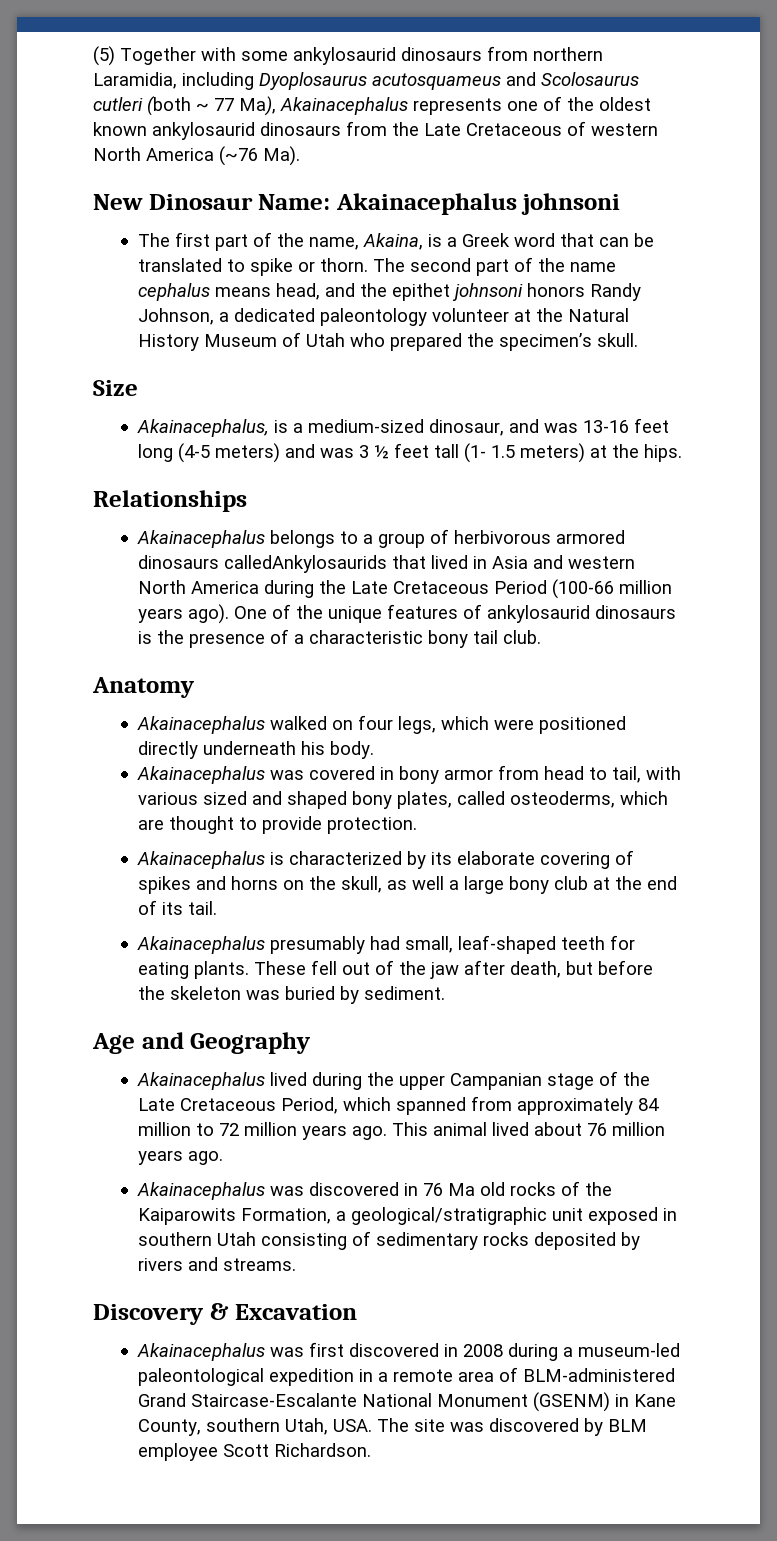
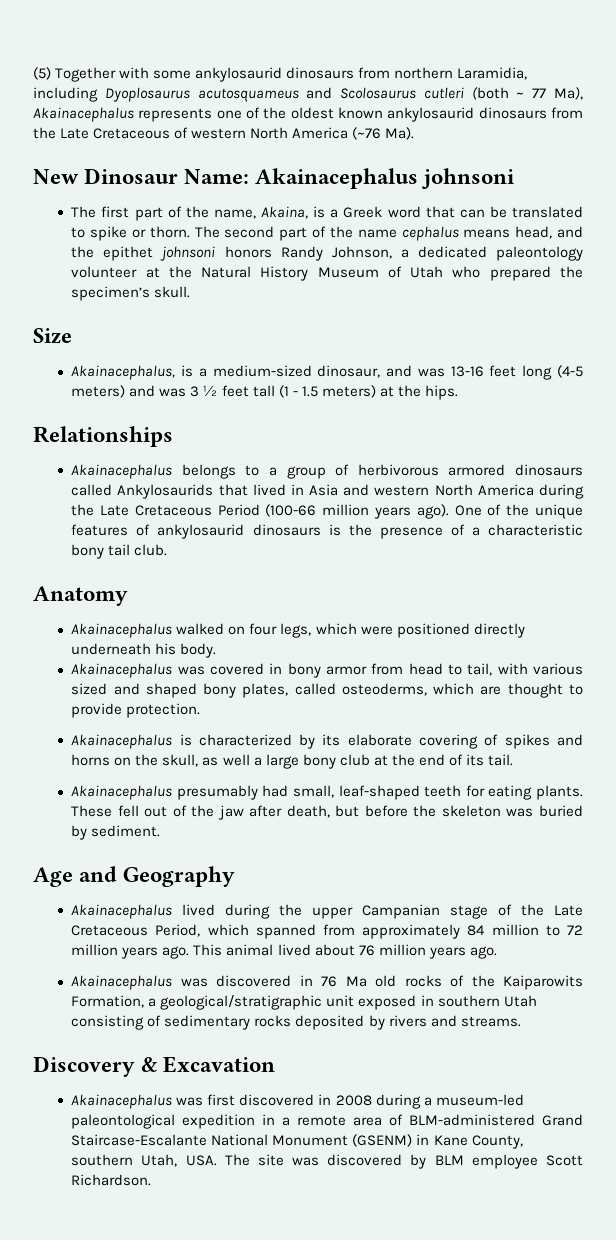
[463,443,486,463] (1- -> [278,385,298,398] (1 -
[223,555,387,573] calledAnkylosaurids -> [71,484,214,499] called Ankylosaurids

